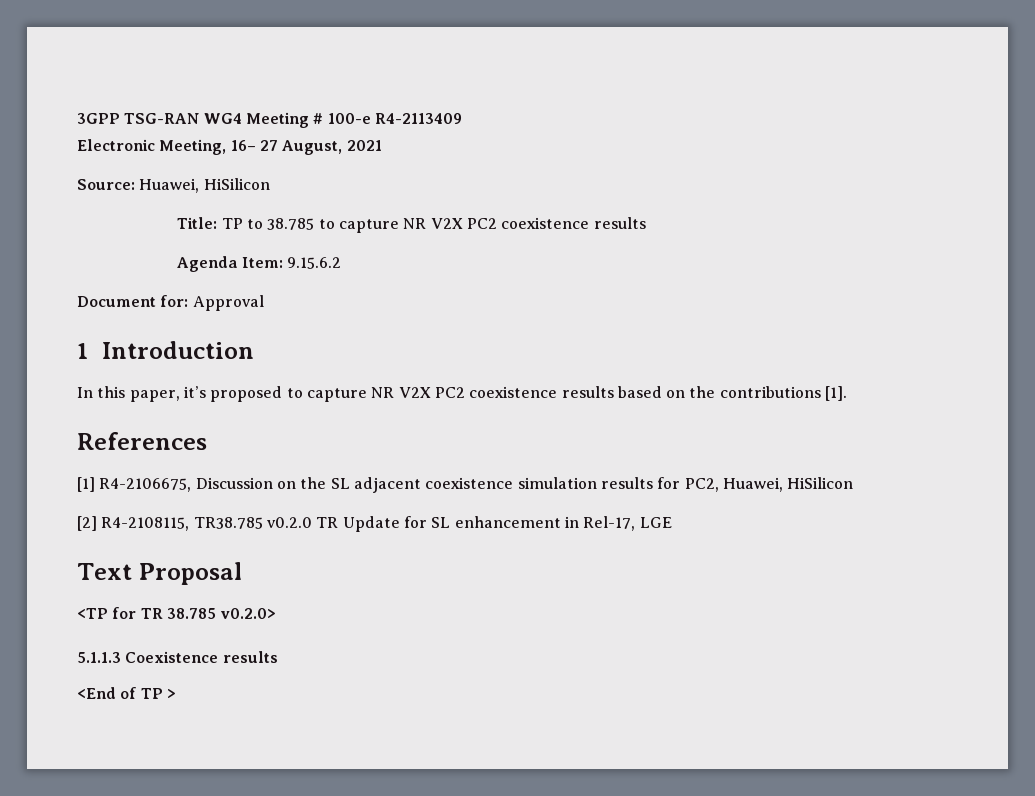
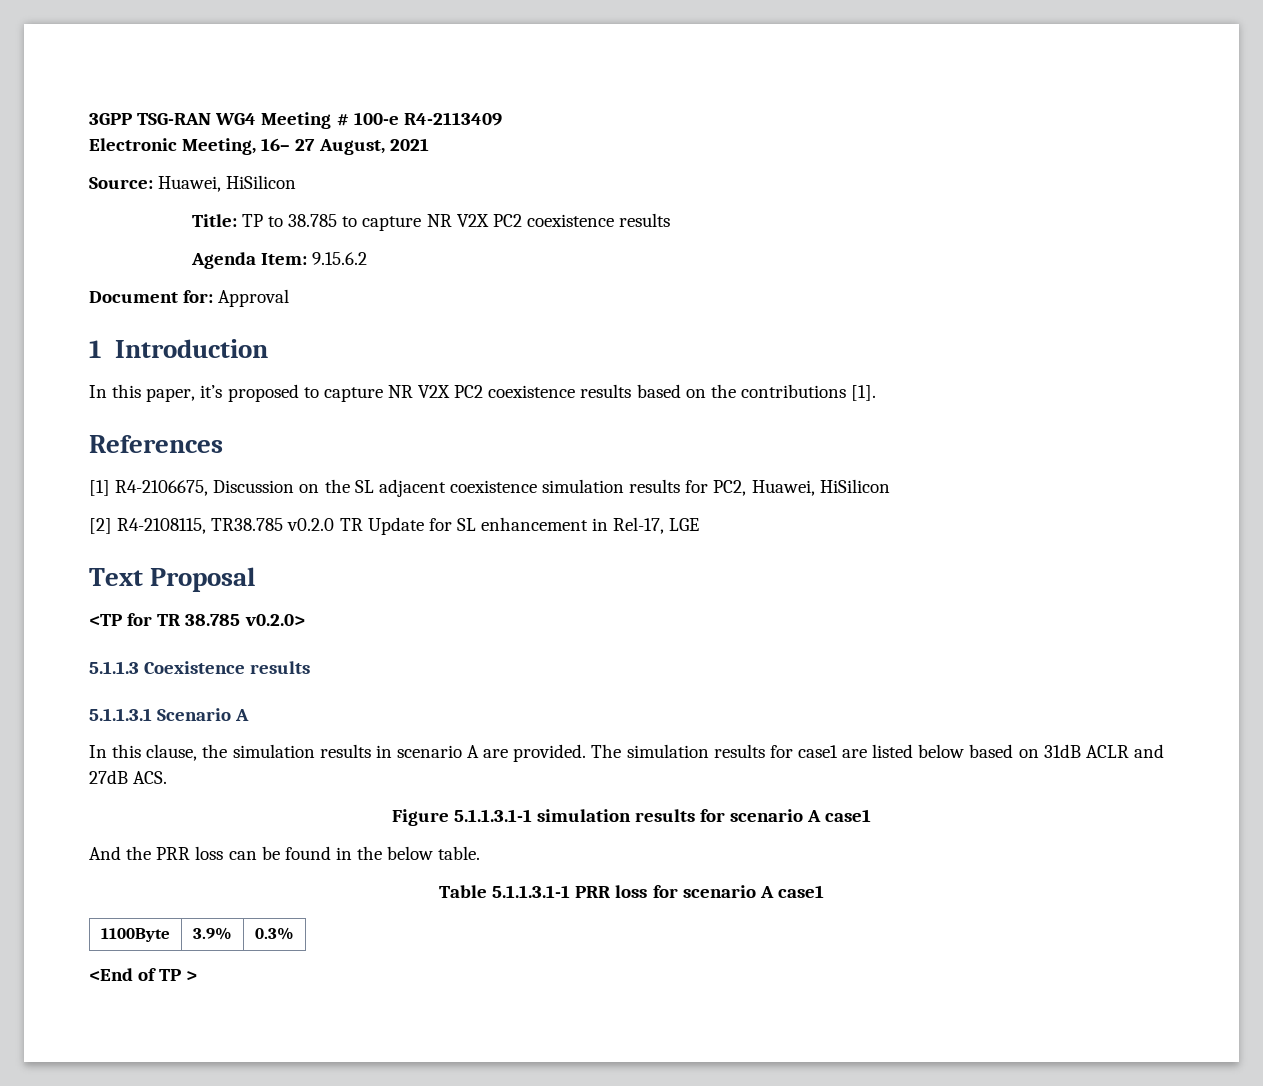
(278, 657) none -> [89,708,250,721] [89,744,1164,762] [89,770,168,784] [391,809,872,826] [89,846,481,860] [439,885,824,898] [101,928,170,942] [193,927,232,940] [255,927,294,940] // 5.1.1.3.1 Scenario A // In this clause, the simulation results in scenario A are provided. The simulation results for case1 are listed below based on 31dB ACLR and 27dB ACS. // Figure 5.1.1.3.1-1 simulation results for scenario A case1 // And the PRR loss can be found in the below table. // Table 5.1.1.3.1-1 PRR loss for scenario A case1 // 1100Byte | 3.9% | 0.3%

